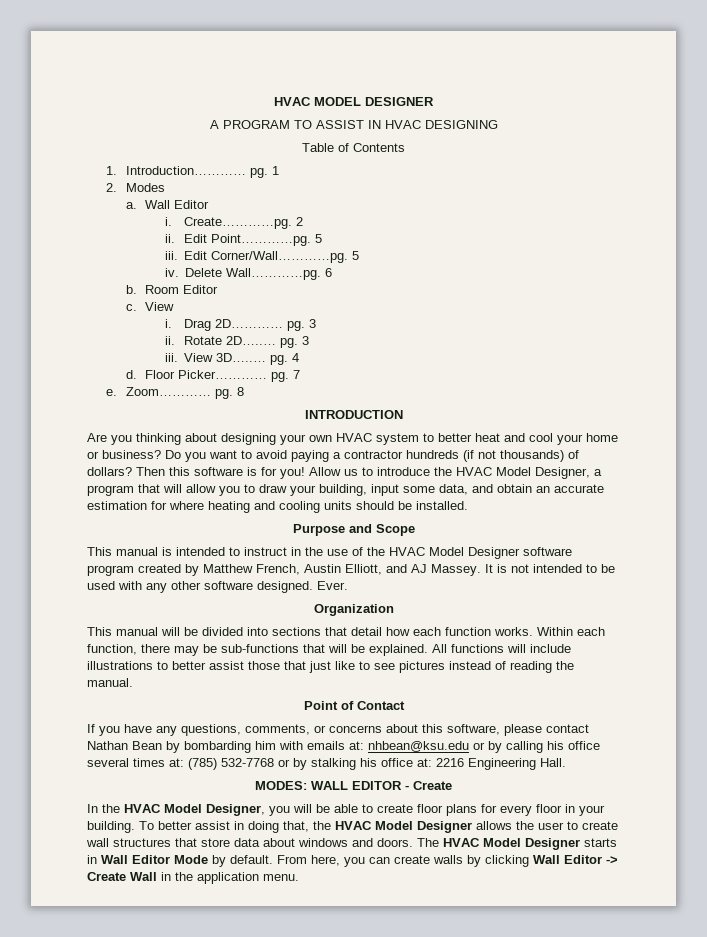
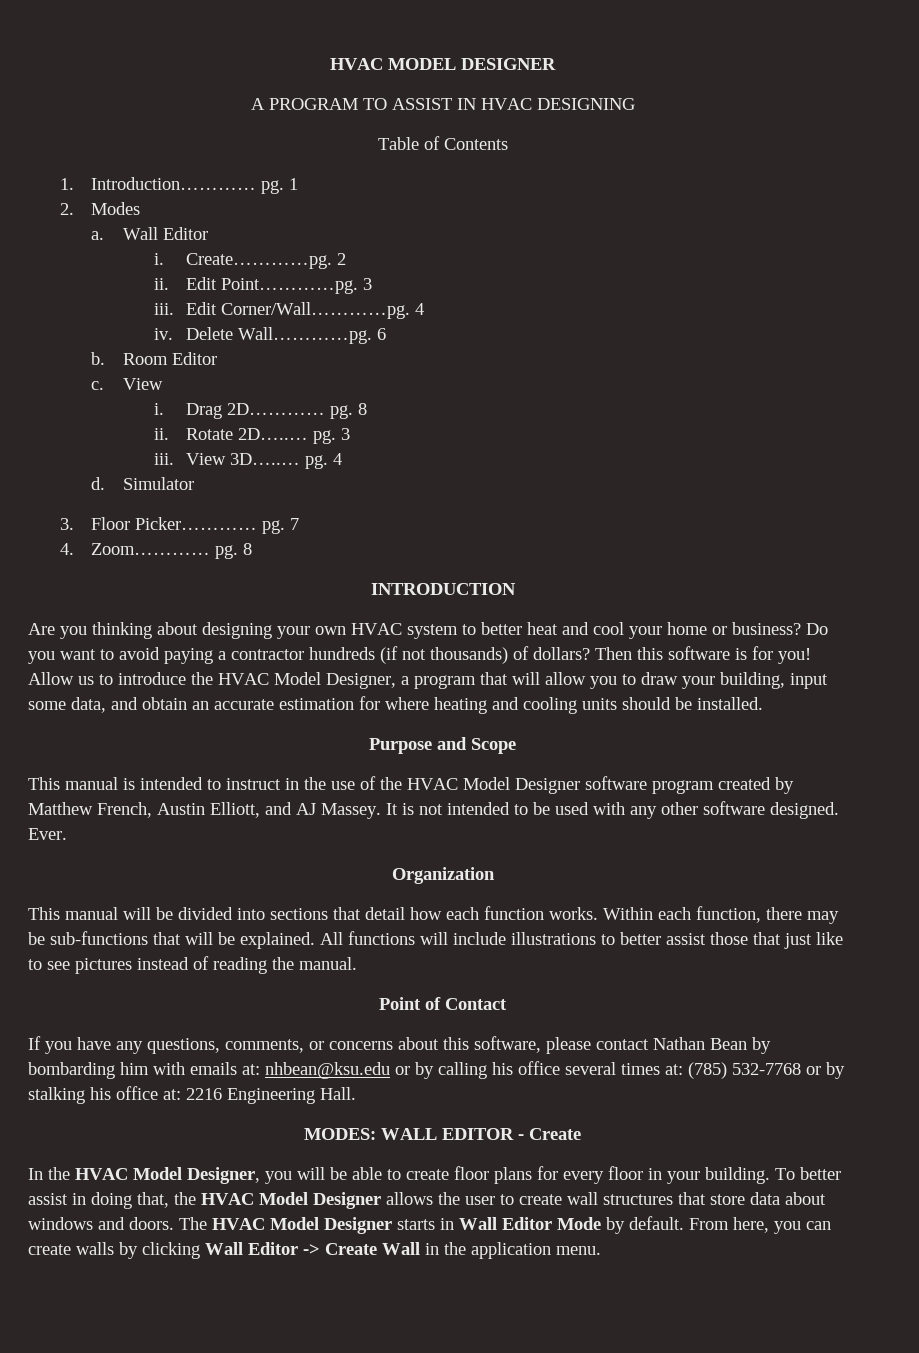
[315,234,323,243] 5 -> [362,278,372,290] 3
[352,251,360,260] 5 -> [414,303,424,315] 4
[309,319,317,328] 3 -> [357,403,367,415] 8
(137, 374) none -> [122,477,194,490] [59,518,74,530] Simulator // 3.
[106,389,118,396] e. -> [59,543,74,555] 4.

